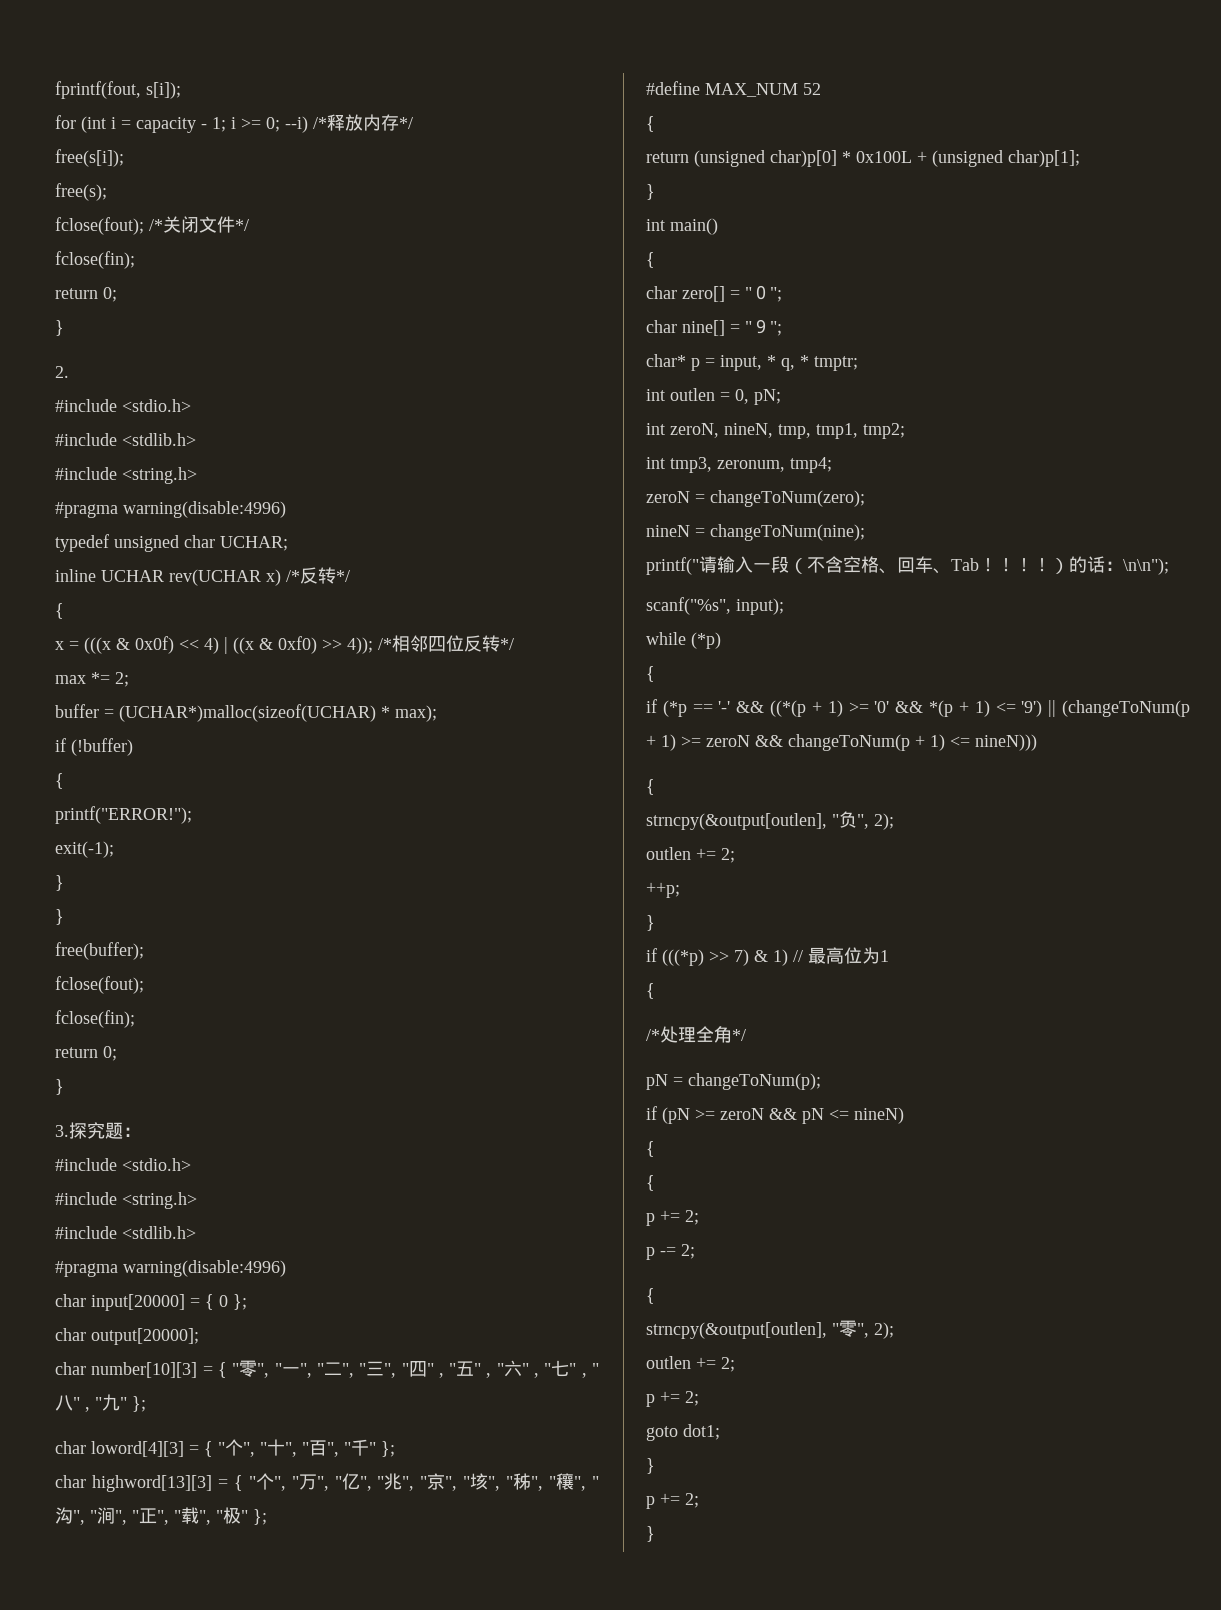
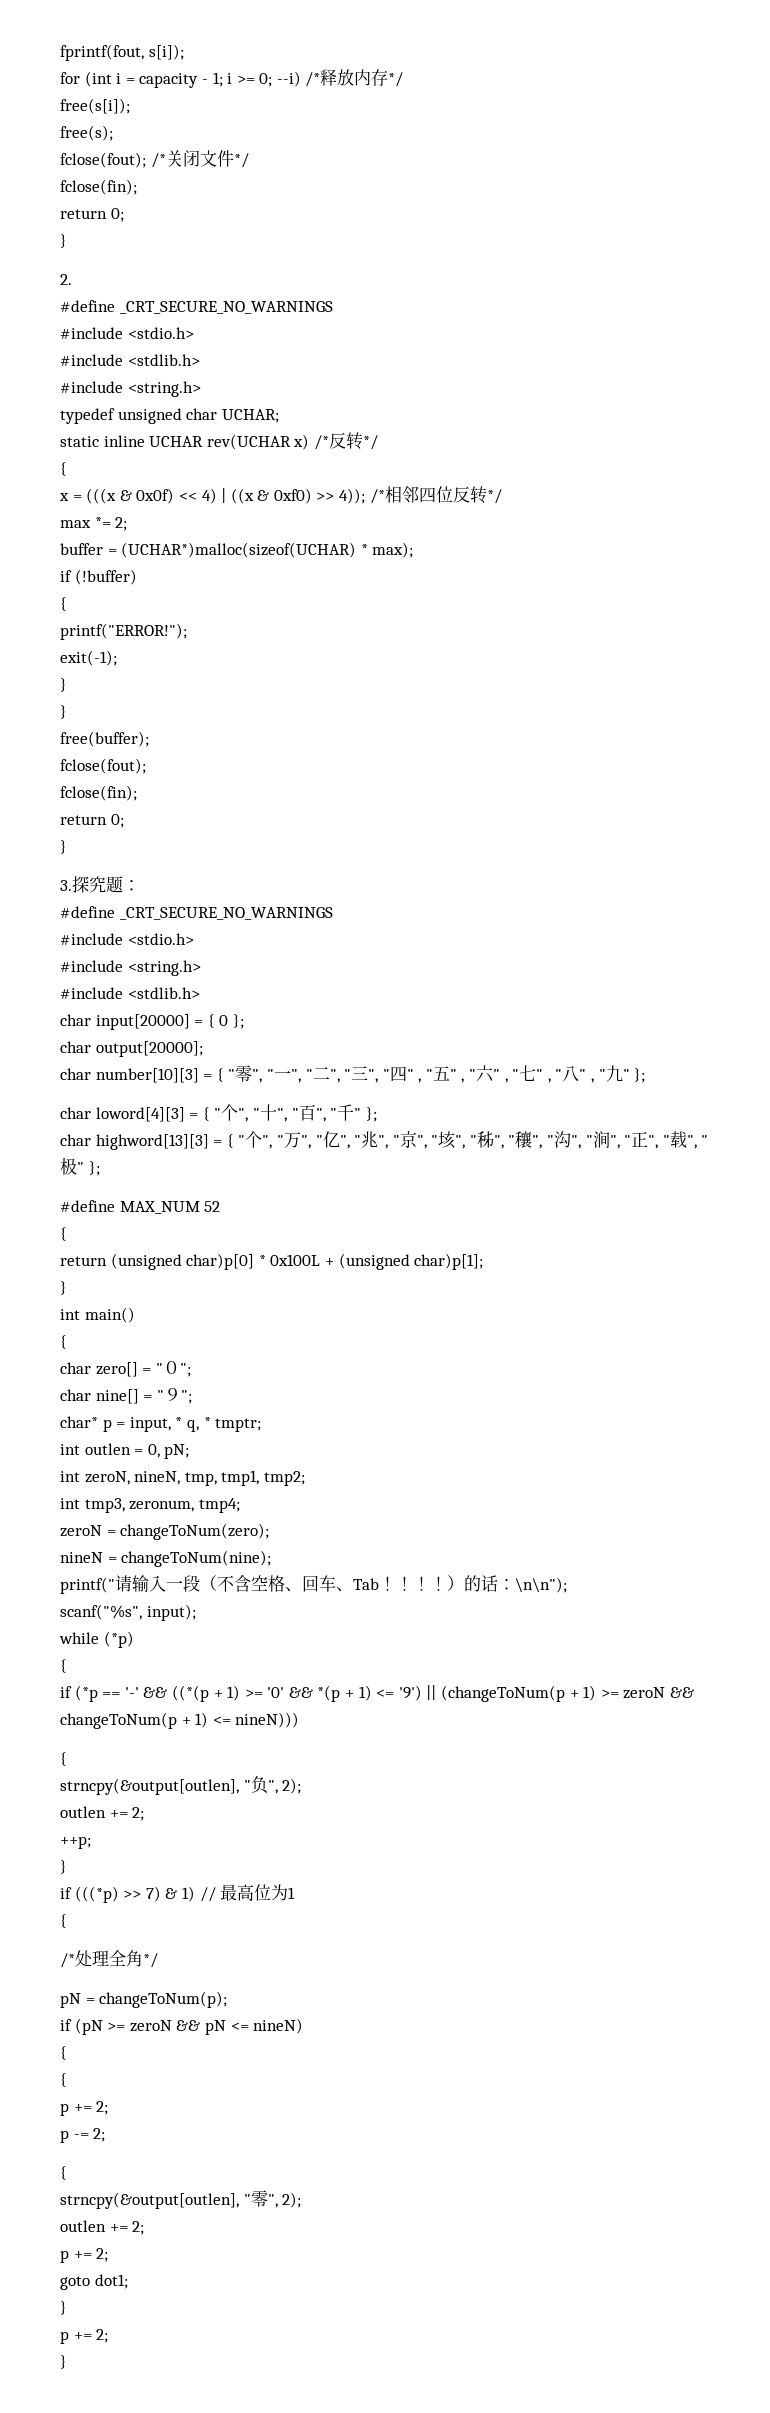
(69, 372) none -> [60,300,333,314] // #define _CRT_SECURE_NO_WARNINGS
[55,501,286,518] // #pragma warning(disable:4996) -> (201, 389) none
(288, 543) none -> [60,436,99,447] static
(141, 1132) none -> [60,906,333,920] // #define _CRT_SECURE_NO_WARNINGS
[55,1260,286,1277] // #pragma warning(disable:4996) -> (200, 993) none

